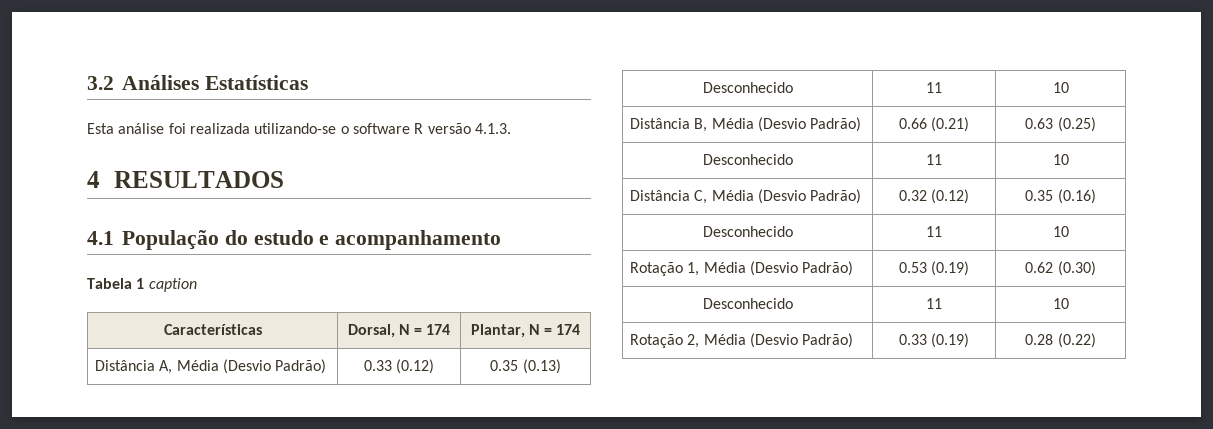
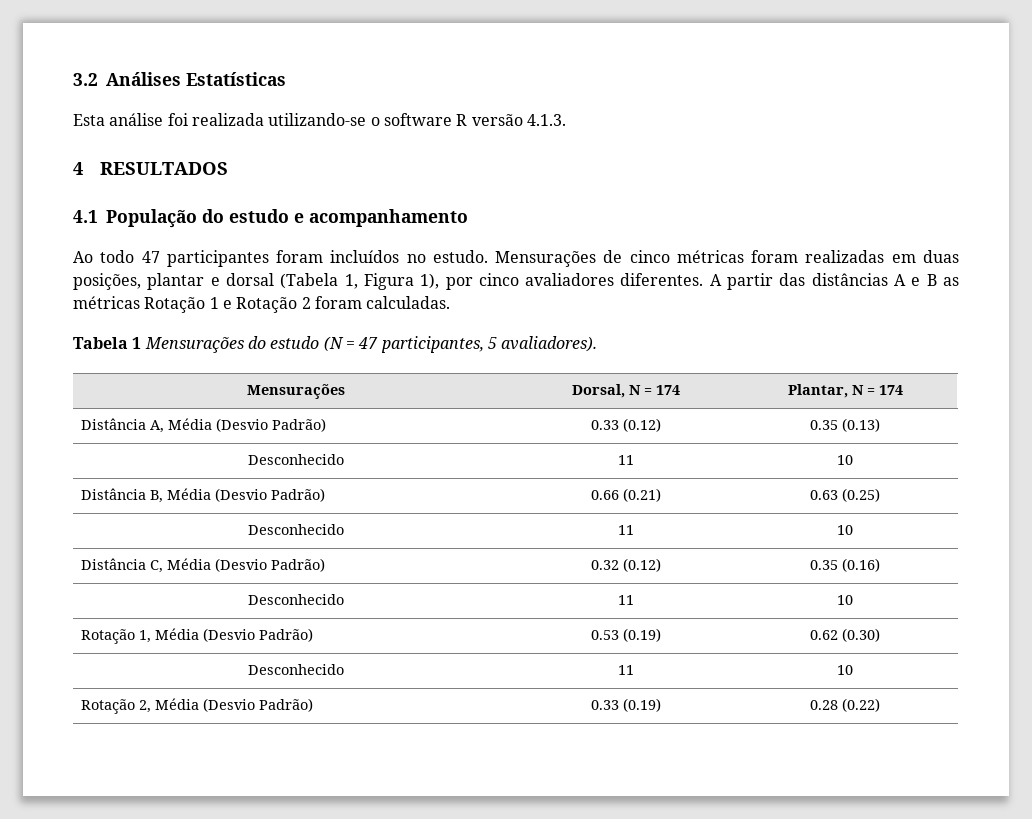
[87,278,197,292] [163,324,262,335] Tabela 1 caption // Características -> [73,250,959,267] [73,273,959,290] [73,296,451,313] [73,336,598,353] [247,384,345,399] Ao todo 47 participantes foram incluídos no estudo. Mensurações de cinco métricas foram realizadas em duas posições, plantar e dorsal (Tabela 1, Figura 1), por cinco avaliadores diferentes. A partir das distâncias A e B as métricas Rotação 1 e Rotação 2 foram calculadas. // Tabela 1 Mensurações do estudo (N = 47 participantes, 5 avaliadores). // Mensurações

